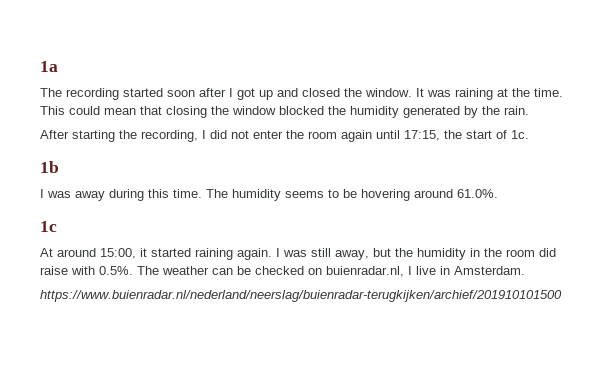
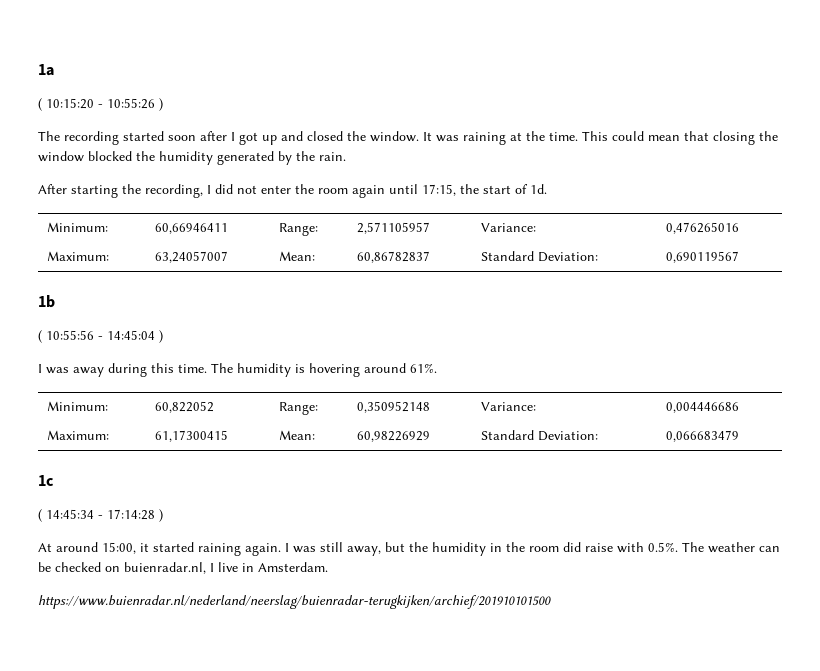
(58, 66) none -> [38,98,163,111] // ( 10:15:20 - 10:55:26 )
[511,130,529,139] [40,161,59,173] 1c. // 1b -> [530,184,547,194] [46,222,108,232] [154,223,228,234] [278,223,318,236] [356,222,430,234] [480,223,536,232] [665,222,739,234] [46,251,109,261] [154,251,228,263] [278,251,315,261] [356,251,430,263] [480,251,598,262] [665,251,739,263] [38,295,55,308] [38,330,163,343] 1d. // Minimum: | 60,66946411 | Range: | 2,571105957 | Variance: | 0,476265016 // Maximum: | 63,24057007 | Mean: | 60,86782837 | Standard Deviation: | 0,690119567 // 1b // ( 10:55:56 - 14:45:04 )
[285,189,498,201] [40,221,57,232] seems to be hovering around 61.0%. // 1c -> [295,363,437,377] [46,401,108,411] [154,401,214,413] [278,402,318,415] [356,401,430,413] [480,402,536,411] [665,402,739,413] [46,430,109,440] [154,430,228,442] [278,430,315,440] [356,431,430,442] [480,430,598,441] [665,430,739,442] [38,475,54,486] [38,509,163,522] is hovering around 61%. // Minimum: | 60,822052 | Range: | 0,350952148 | Variance: | 0,004446686 // Maximum: | 61,17300415 | Mean: | 60,98226929 | Standard Deviation: | 0,066683479 // 1c // ( 14:45:34 - 17:14:28 )

